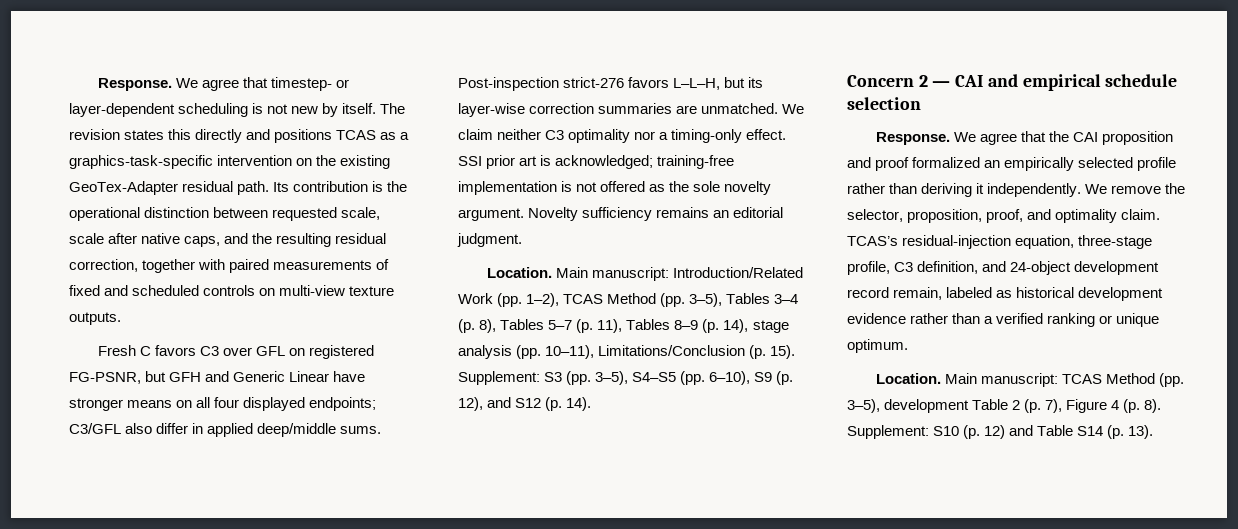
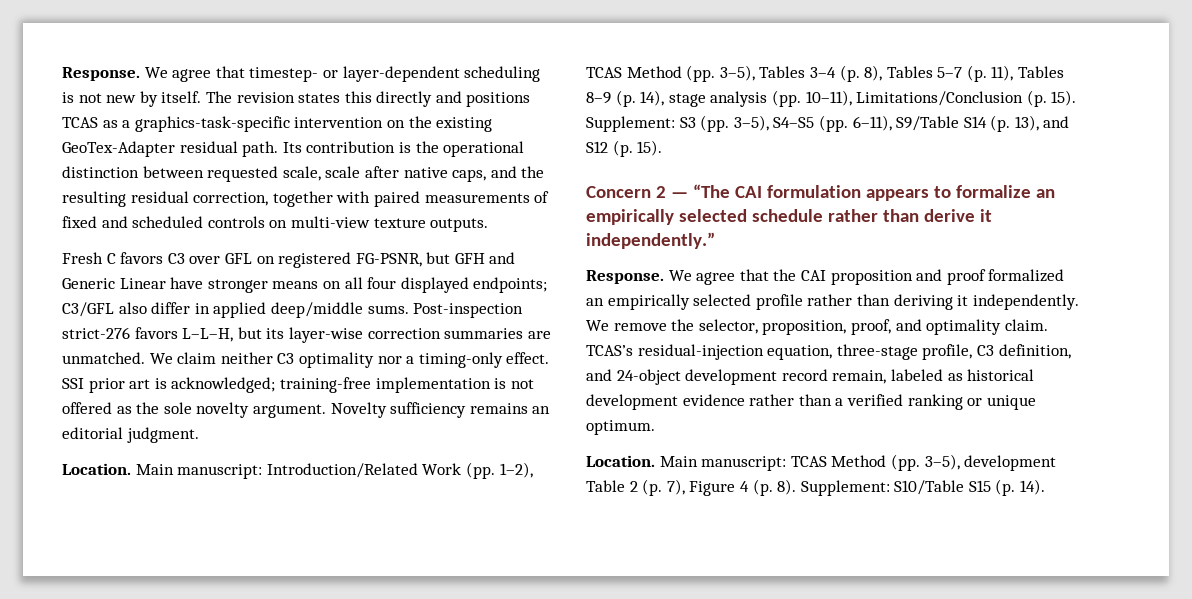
[709,371,794,385] [458,397,483,411] 6–10), S9 (p. 12), -> [852,115,1039,132] 6–11), S9/Table S14 (p. 13),
[566,397,592,411] 14). -> [637,140,663,156] 15).
[955,74,1178,91] [847,97,921,110] CAI and empirical schedule selection -> [692,184,1055,201] [586,209,992,225] [586,232,715,249] “The CAI formulation appears to formalize an empirically selected schedule rather than derive it independently.”
[933,425,1154,439] S10 (p. 12) and Table S14 (p. 13). -> [894,479,1046,496] S10/Table S15 (p. 14).

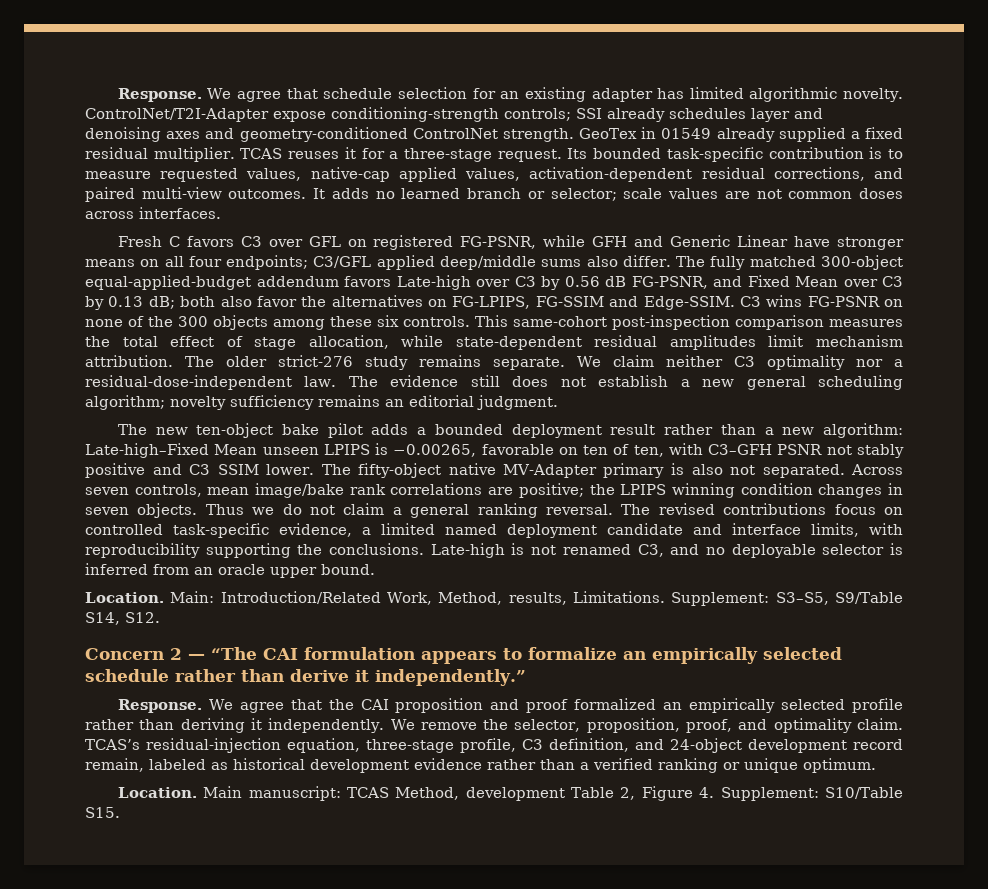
[62,66,541,82] [62,91,531,107] [62,116,493,132] [62,141,525,157] [62,166,545,182] [62,191,550,207] [62,216,489,232] Response. We agree that timestep- or layer-dependent scheduling is not new by itself. The revision states this directly and positions TCAS as a graphics-task-specific intervention on the existing GeoTex-Adapter residual path. Its contribution is the operational distinction between requested scale, scale after native caps, and the resulting residual correction, together with paired measurements of fixed and scheduled controls on multi-view texture outputs. -> [117,87,904,102] [85,107,823,122] [85,127,903,142] [85,147,904,162] [85,167,903,182] [85,187,904,202] [85,207,221,219] Response. We agree that schedule selection for an existing adapter has limited algorithmic novelty. ControlNet/T2I-Adapter expose conditioning-strength controls; SSI already schedules layer and denoising axes and geometry-conditioned ControlNet strength. GeoTex in 01549 already supplied a fixed residual multiplier. TCAS reuses it for a three-stage request. Its bounded task-specific contribution is to measure requested values, native-cap applied values, activation-dependent residual corrections, and paired multi-view outcomes. It adds no learned branch or selector; scale values are not common doses across interfaces.
[426,252,451,264] but -> [543,235,586,247] while
[400,277,469,293] displayed -> (222, 261) none
[118,302,524,318] [62,327,551,343] [62,352,145,364] also differ in applied deep/middle sums. Post-inspection strict-276 favors L–L–H, but its layer-wise correction summaries are unmatched. -> [376,255,904,270] [85,275,903,290] [85,295,903,310] [85,315,903,330] [85,335,903,350] [85,355,566,370] applied deep/middle sums also differ. The fully matched 300-object equal-applied-budget addendum favors Late-high over C3 by 0.56 dB FG-PSNR, and Fixed Mean over C3 by 0.13 dB; both also favor the alternatives on FG-LPIPS, FG-SSIM and Edge-SSIM. C3 wins FG-PSNR on none of the 300 objects among these six controls. This same-cohort post-inspection comparison measures the total effect of stage allocation, while state-dependent residual amplitudes limit mechanism attribution. The older strict-276 study remains separate.
[418,352,550,368] [62,377,534,393] [62,402,387,418] timing-only effect. SSI prior art is acknowledged; training-free implementation is not offered as the sole novelty argument. Novelty -> [85,375,903,390] [85,395,226,410] residual-dose-independent law. The evidence still does not establish a new general scheduling algorithm; novelty
[62,462,533,479] [586,65,1065,82] [586,90,1077,107] [586,115,1070,132] [586,140,663,157] Location. Main manuscript: Introduction/Related Work (pp. 1–2), TCAS Method (pp. 3–5), Tables 3–4 (p. 8), Tables 5–7 (p. 11), Tables 8–9 (p. 14), stage analysis (pp. 10–11), Limitations/Conclusion (p. 15). Supplement: S3 (pp. 3–5), S4–S5 (pp. 6–11), S9/Table S14 (p. 13), and S12 (p. 15). -> [117,423,904,438] [85,443,904,458] [85,463,903,478] [85,483,904,498] [85,503,903,518] [85,523,903,538] [85,543,904,558] [85,563,375,578] [85,591,904,606] [85,612,160,625] The new ten-object bake pilot adds a bounded deployment result rather than a new algorithm: Late-high–Fixed Mean unseen LPIPS is −0.00265, favorable on ten of ten, with C3–GFH PSNR not stably positive and C3 SSIM lower. The fifty-object native MV-Adapter primary is also not separated. Across seven controls, mean image/bake rank correlations are positive; the LPIPS winning condition changes in seven objects. Thus we do not claim a general ranking reversal. The revised contributions focus on controlled task-specific evidence, a limited named deployment candidate and interface limits, with reproducibility supporting the conclusions. Late-high is not renamed C3, and no deployable selector is inferred from an oracle upper bound. // Location. Main: Introduction/Related Work, Method, results, Limitations. Supplement: S3–S5, S9/Table S14, S12.
[831,454,1057,471] [586,479,1046,496] Method (pp. 3–5), development Table 2 (p. 7), Figure 4 (p. 8). Supplement: S10/Table S15 (p. 14). -> [395,786,904,801] [85,807,120,818] Method, development Table 2, Figure 4. Supplement: S10/Table S15.

